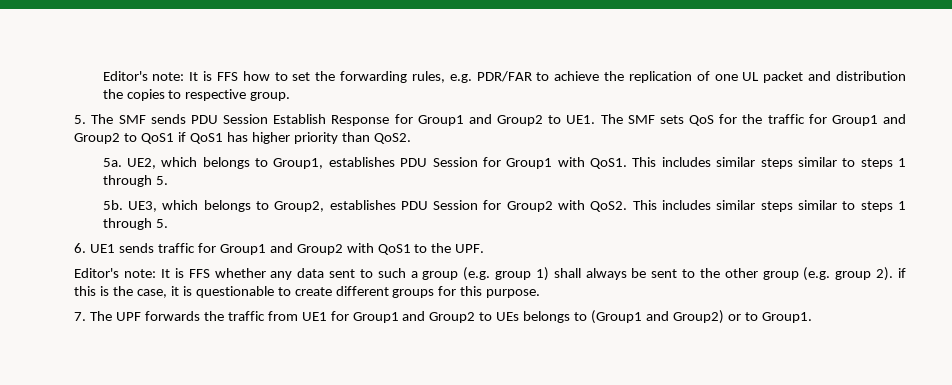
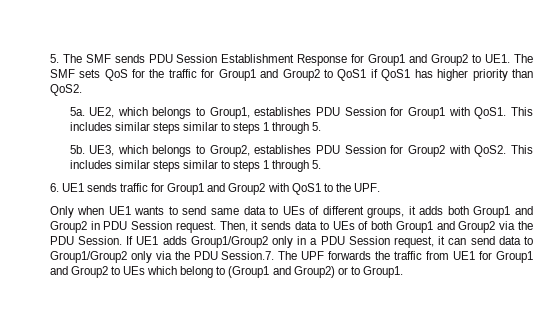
[102,71,907,83] [102,89,291,101] Editor's note: It is FFS how to set the forwarding rules, e.g. PDR/FAR to achieve the replication of one UL packet and distribution the copies to respective group. // -> (49, 58) none
[273,114,327,124] Establish -> [221,54,295,63] Establishment
[74,267,906,281] [74,286,541,298] [74,312,87,321] Editor's note: It is FFS whether any data sent to such a group (e.g. group 1) shall always be sent to the other group (e.g. group 2). if this is the case, it is questionable to create different groups for this purpose. // 7. -> [49,206,533,218] [49,221,533,233] [49,236,533,248] [49,251,275,263] Only when UE1 wants to send same data to UEs of different groups, it adds both Group1 and Group2 in PDU Session request. Then, it sends data to UEs of both Group1 and Group2 via the PDU Session. If UE1 adds Group1/Group2 only in a PDU Session request, it can send data to Group1/Group2 only via the PDU Session.7.
[523,311,571,323] belongs -> [147,266,214,278] which belong

